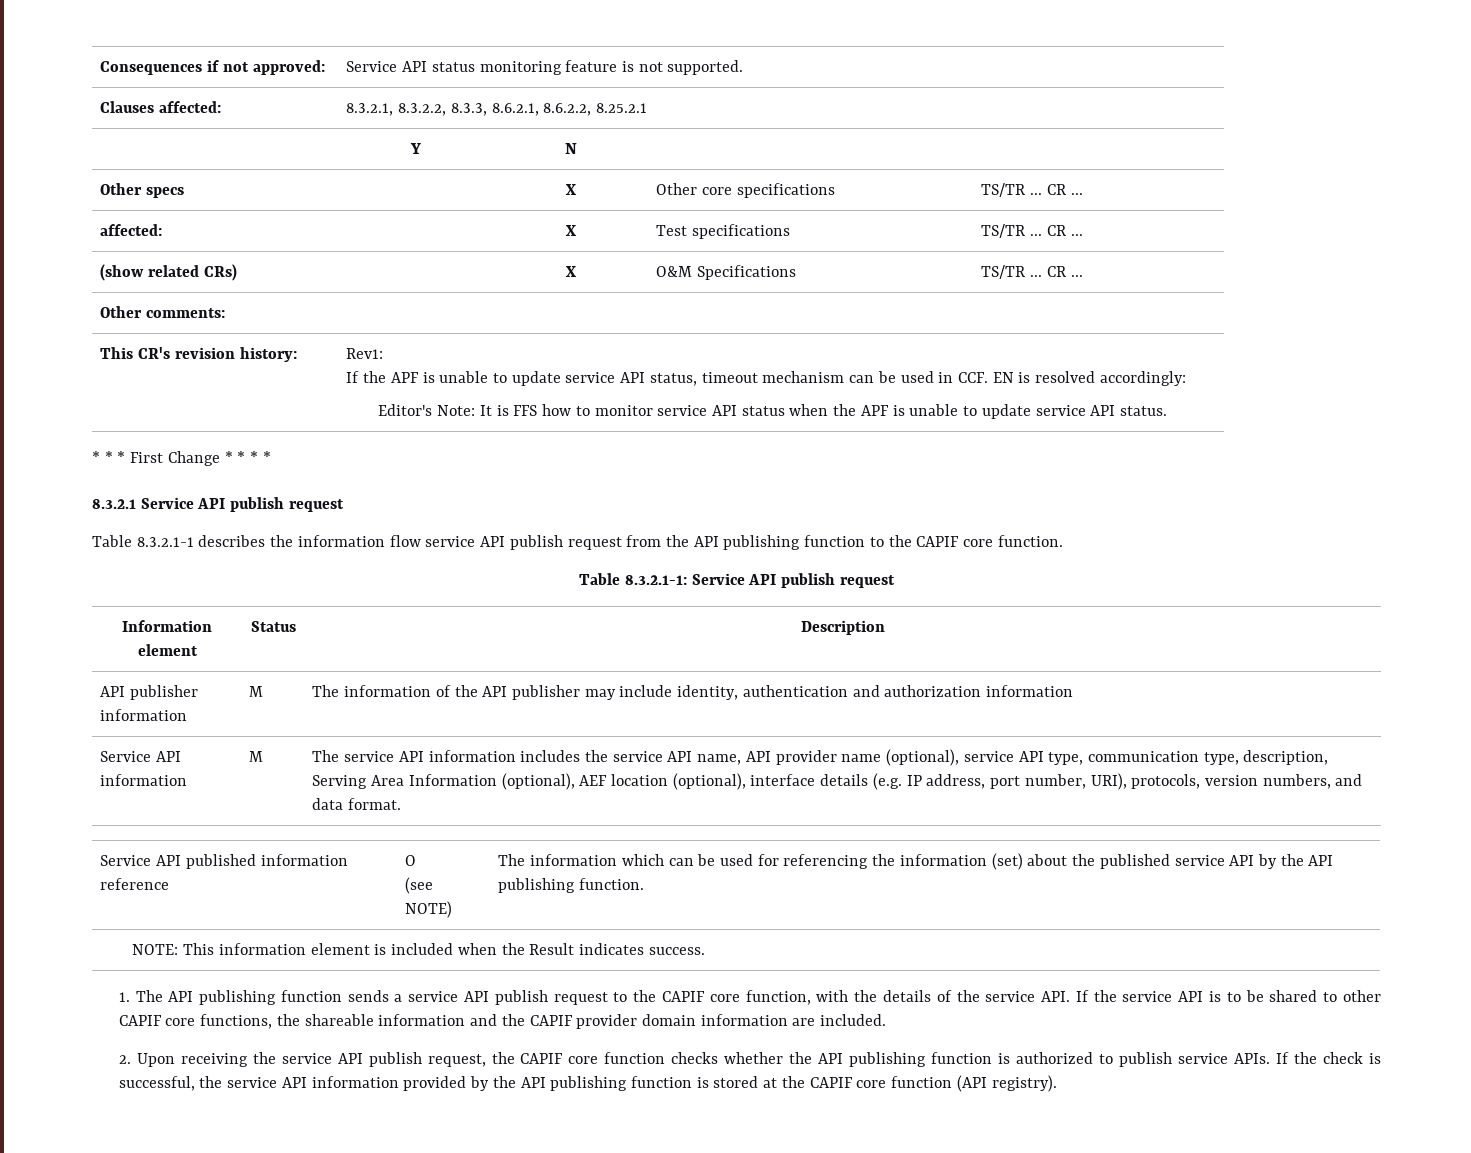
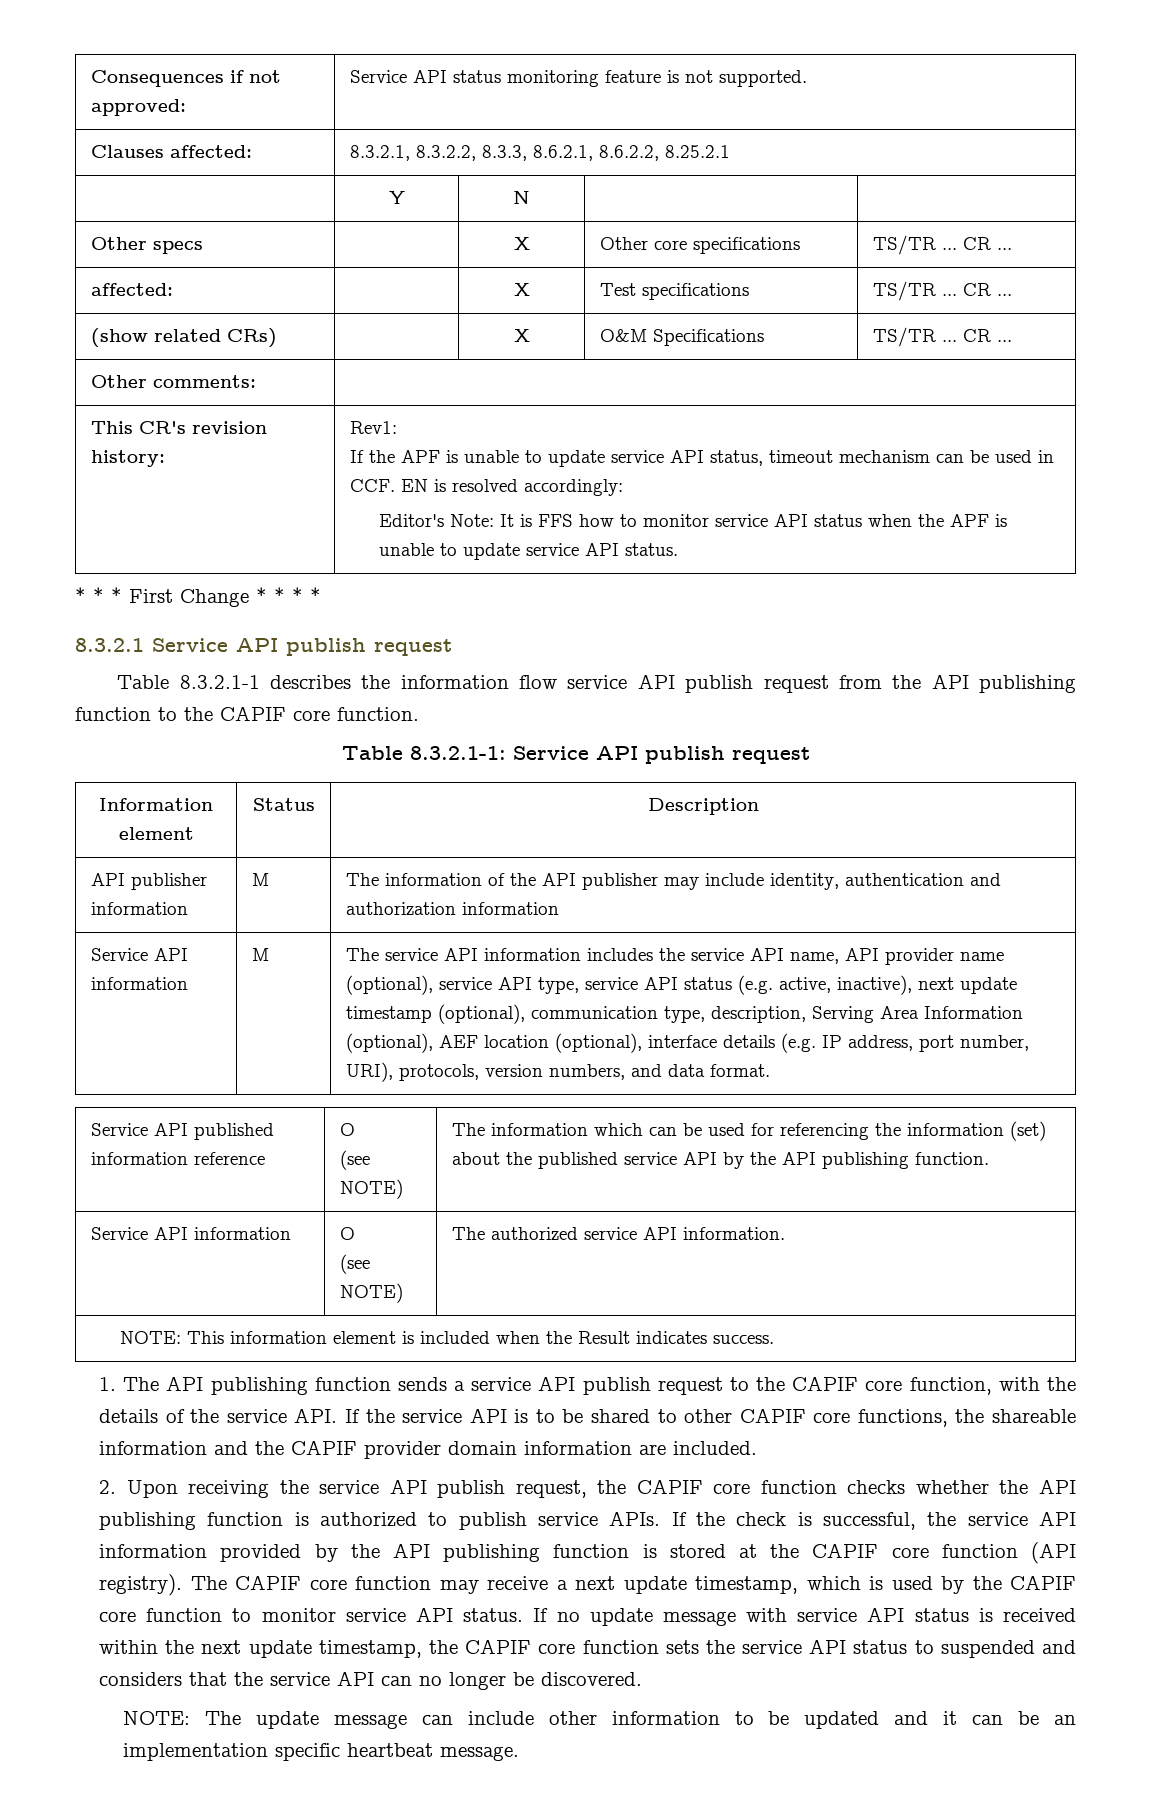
(1084, 758) none -> [584,975,1017,995] [345,1004,525,1024] service API status (e.g. active, inactive), next update timestamp (optional),
(645, 884) none -> [90,1227,291,1240] [339,1227,355,1240] [339,1254,370,1274] [339,1283,403,1303] [451,1227,785,1240] // Service API information | O // (see NOTE) | The authorized service API information.
(1057, 1083) none -> [190,1575,1077,1594] [99,1607,1077,1626] [99,1639,1077,1658] [99,1671,643,1690] [123,1711,1076,1729] [123,1743,520,1761] The CAPIF core function may receive a next update timestamp, which is used by the CAPIF core function to monitor service API status. If no update message with service API status is received within the next update timestamp, the CAPIF core function sets the service API status to suspended and considers that the service API can no longer be discovered. // NOTE: The update message can include other information to be updated and it can be an implementation specific heartbeat message.

